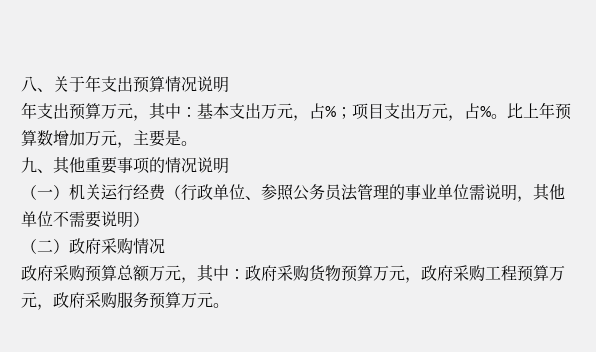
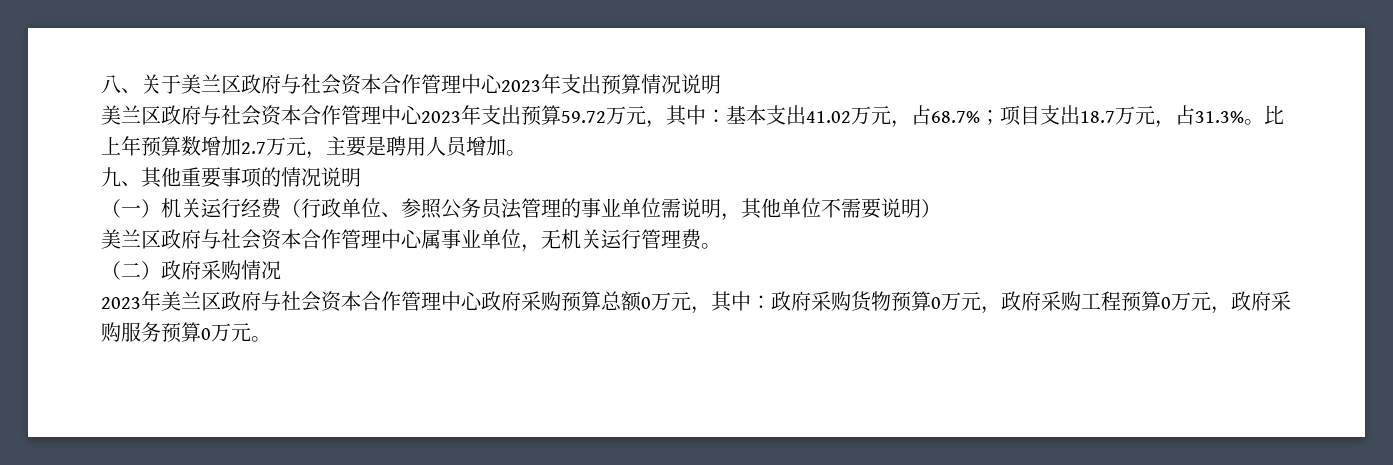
(85, 84) none -> [181,74,541,95] 美兰区政府与社会资本合作管理中心2023
[21,102,101,120] 年支出预算 -> [101,105,606,126] 美兰区政府与社会资本合作管理中心2023年支出预算59.72
[261,103,336,121] 万元，占% -> [806,105,980,128] 41.02万元，占68.7%
[416,103,491,121] 万元，占% -> [1080,105,1244,128] 18.7万元，占31.3%
(85, 138) none -> [241,142,266,154] 2.7
(181, 138) none -> [386,136,506,157] 聘用人员增加
(149, 219) none -> [101,229,721,252] // 美兰区政府与社会资本合作管理中心属事业单位，无机关运行管理费。
(165, 246) none -> [101,291,483,312] 2023年美兰区政府与社会资本合作管理中心
(150, 273) none -> [641,297,651,309] 0
(373, 273) none -> [931,297,941,309] 0
(549, 273) none -> [1161,297,1171,309] 0
(181, 300) none -> [201,328,211,340] 0

